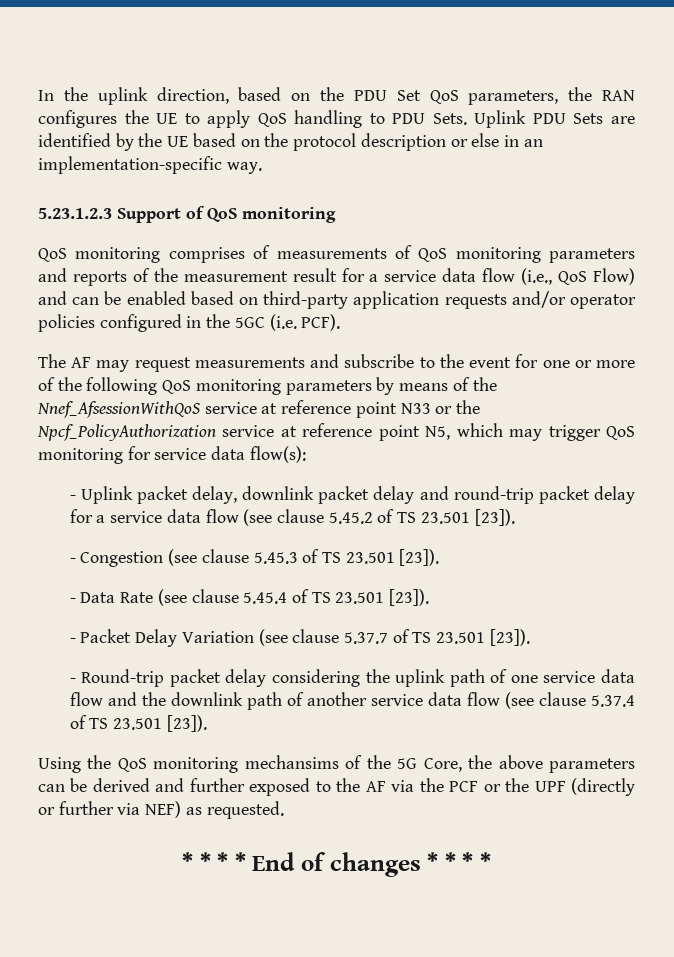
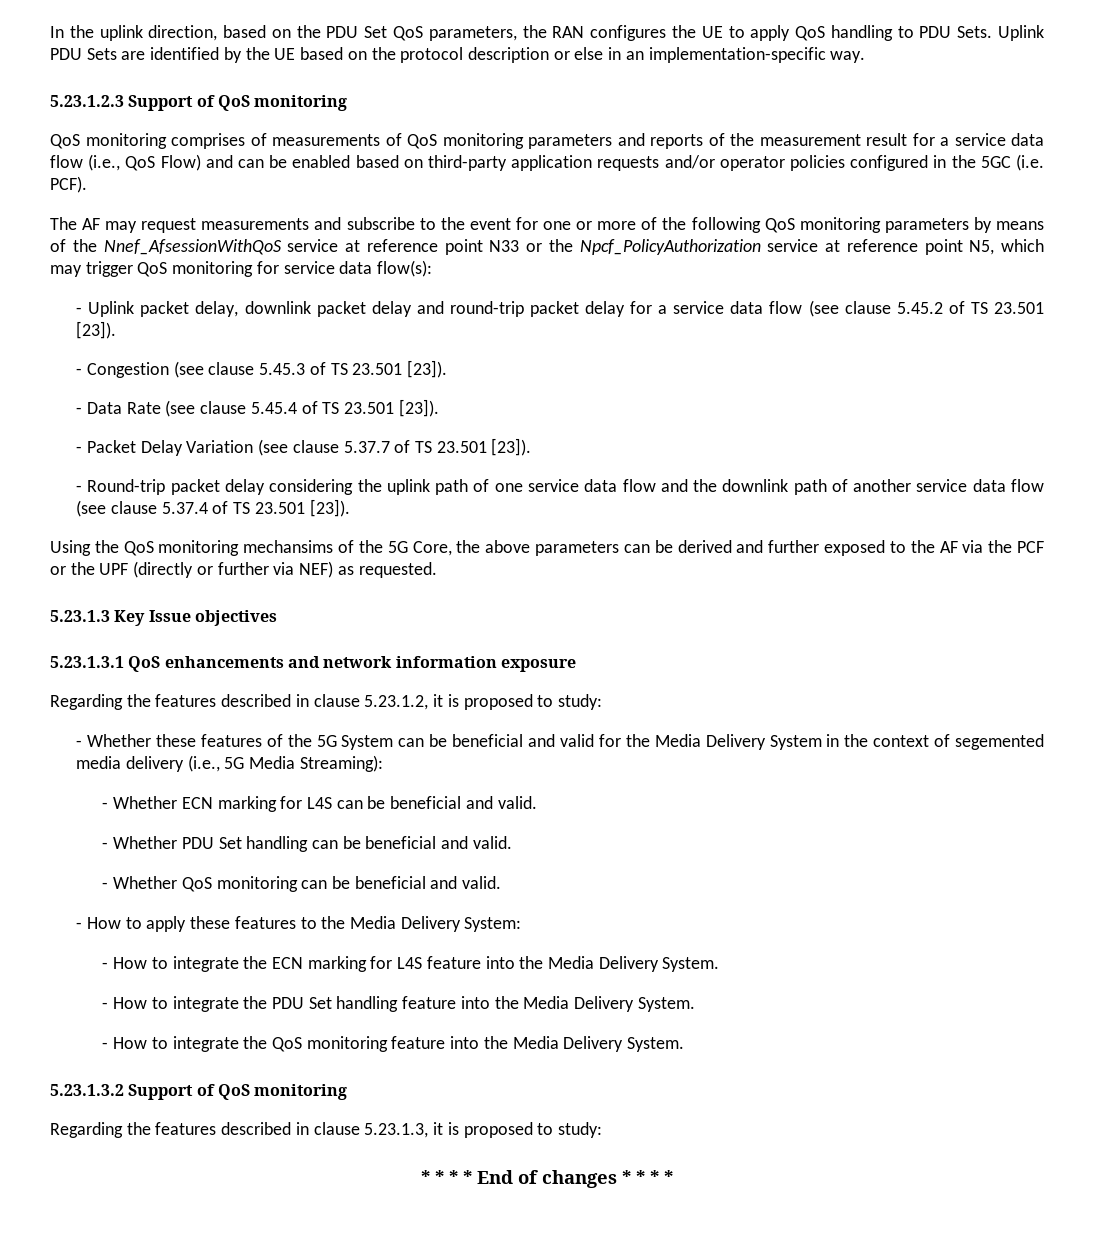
(284, 810) none -> [50,610,277,626] [50,656,576,672] [50,694,602,710] [76,734,1044,750] [76,755,383,772] [102,796,537,812] [102,836,512,852] [102,876,502,892] [76,916,522,932] [102,956,720,972] [102,996,695,1012] [102,1036,685,1052] [50,1084,348,1100] [50,1122,602,1138] // 5.23.1.3 Key Issue objectives // 5.23.1.3.1 QoS enhancements and network information exposure // Regarding the features described in clause 5.23.1.2, it is proposed to study: // - Whether these features of the 5G System can be beneficial and valid for the Media Delivery System in the context of segemented media delivery (i.e., 5G Media Streaming): // - Whether ECN marking for L4S can be beneficial and valid. // - Whether PDU Set handling can be beneficial and valid. // - Whether QoS monitoring can be beneficial and valid. // - How to apply these features to the Media Delivery System: // - How to integrate the ECN marking for L4S feature into the Media Delivery System. // - How to integrate the PDU Set handling feature into the Media Delivery System. // - How to integrate the QoS monitoring feature into the Media Delivery System. // 5.23.1.3.2 Support of QoS monitoring // Regarding the features described in clause 5.23.1.3, it is proposed to study:

